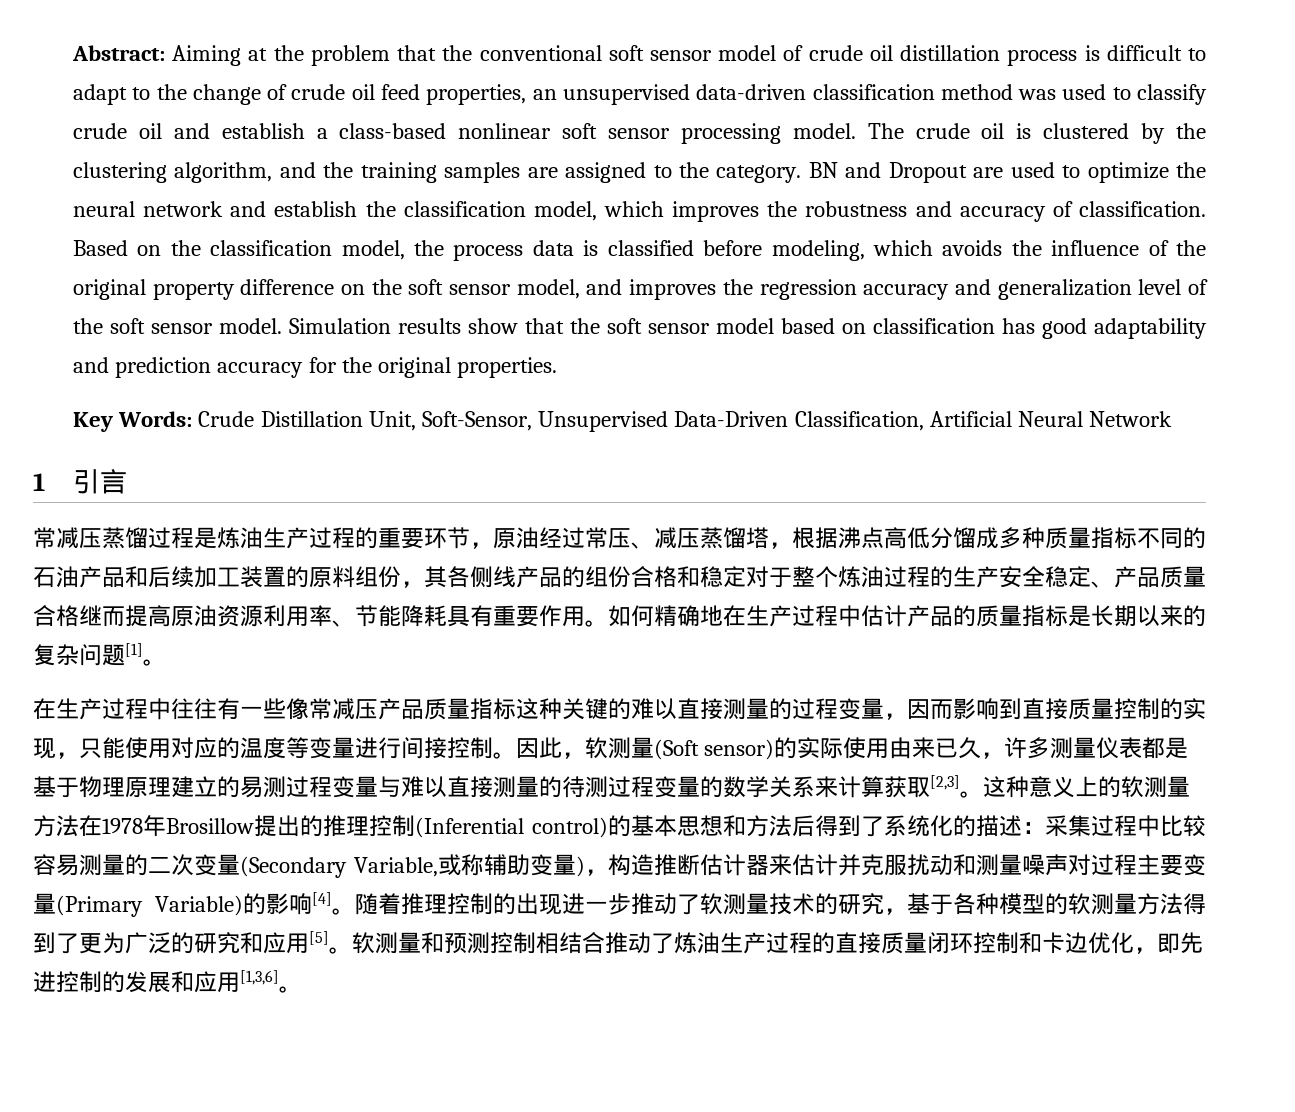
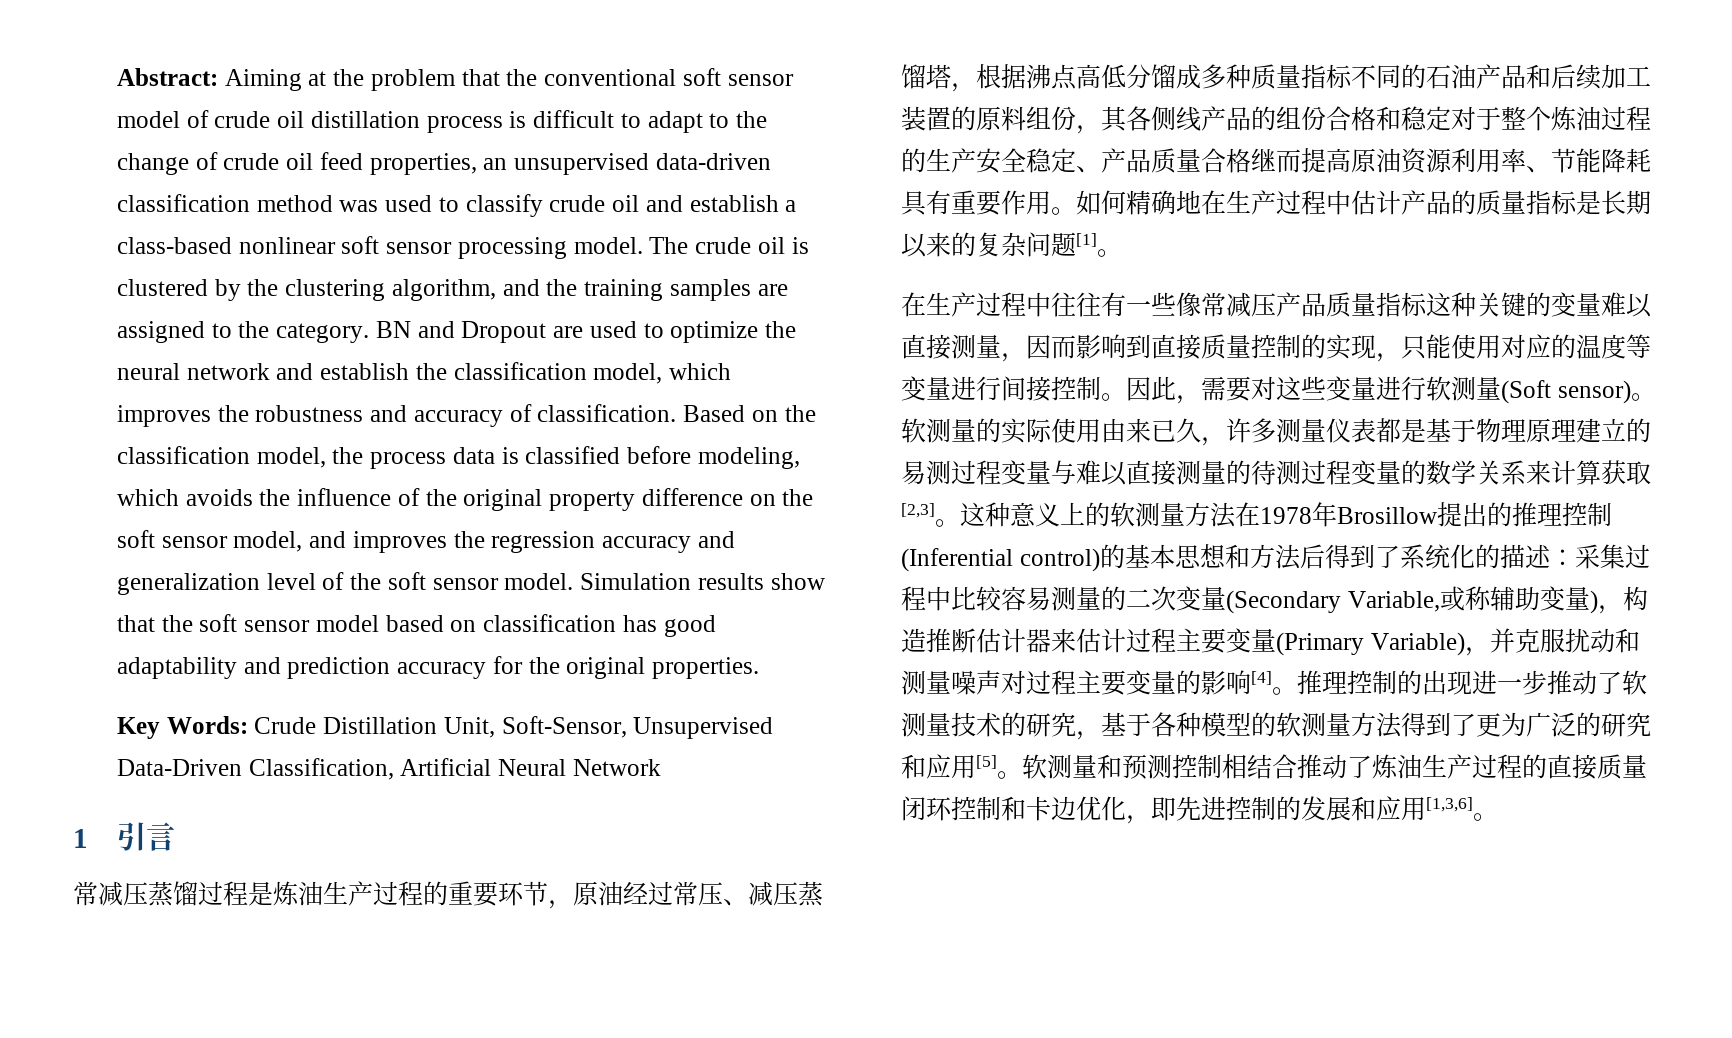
[631,698,884,720] 难以直接测量的过程变量 -> [1551,292,1652,318] [901,334,1001,359] 变量难以直接测量
(585, 755) none -> [1201,376,1426,402] 需要对这些变量进行
(775, 749) none -> [1630,393,1656,401] [901,418,976,443] 。软测量
(838, 865) none -> [1126,628,1490,656] 过程主要变量(Primary Variable)，
[56,895,243,917] (Primary Variable) -> (1176, 682) none
[355,893,401,915] 随着 -> (1297, 691) none

